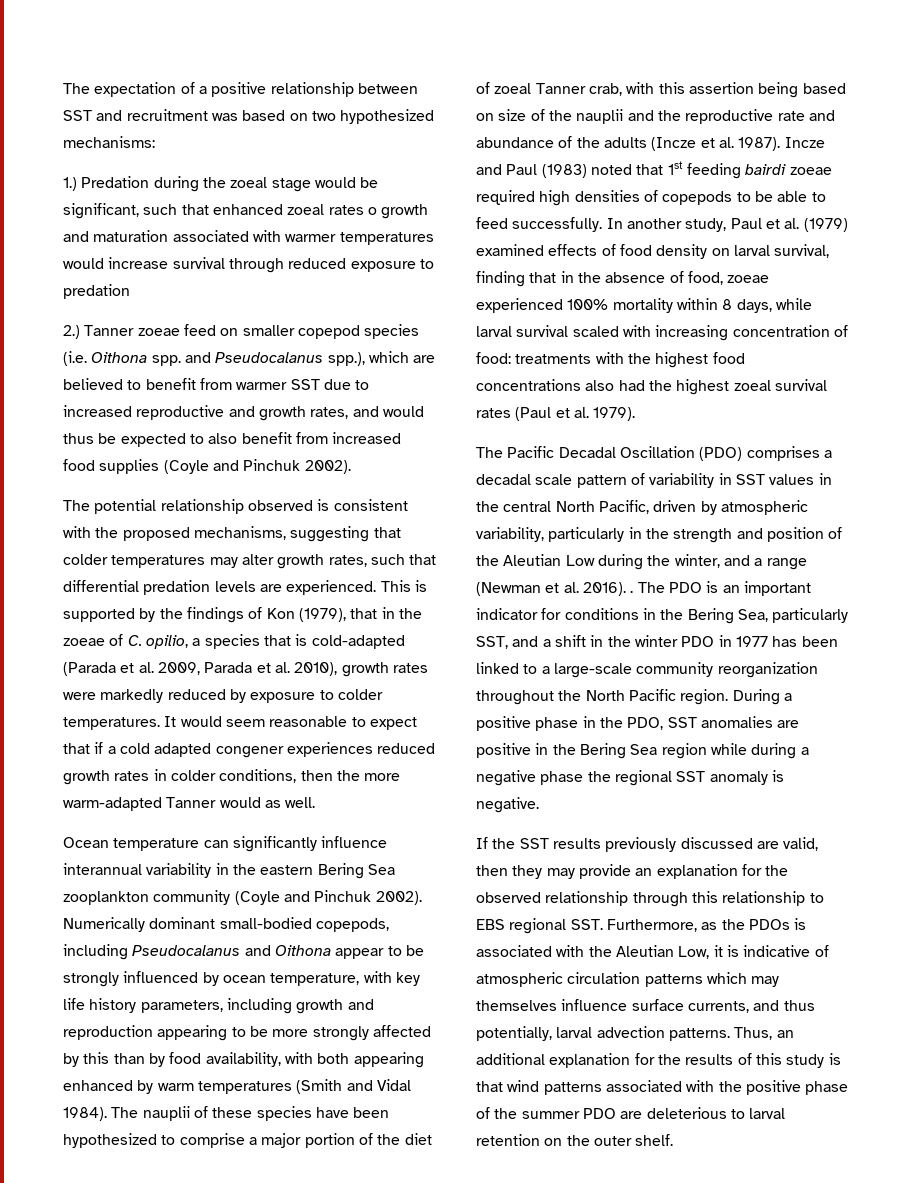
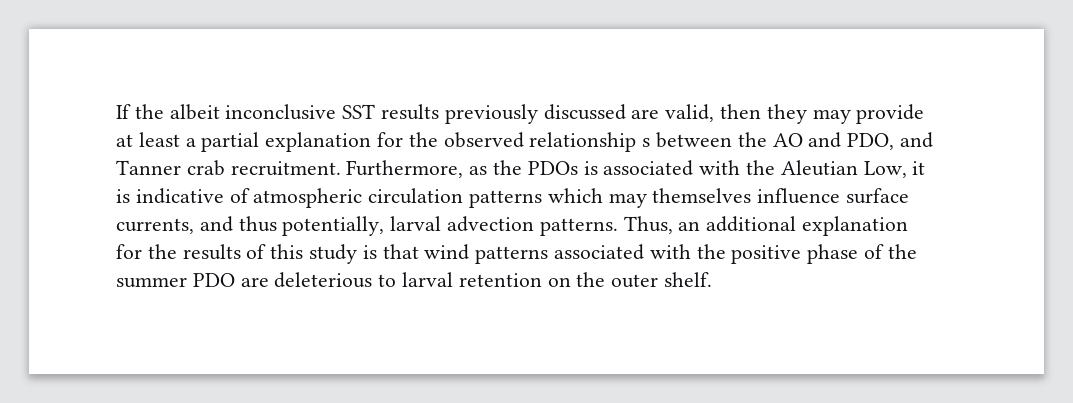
[63,82,418,97] [63,109,435,124] [63,136,155,148] [63,176,379,192] [63,203,429,219] [63,230,434,245] [63,257,434,273] [63,284,130,299] [63,324,420,339] [63,351,436,366] [63,378,370,390] [63,405,424,421] [63,432,402,447] [63,459,351,474] [63,499,408,514] [63,526,401,542] [63,554,437,569] [63,580,427,595] [63,607,422,623] [63,634,405,649] [63,662,428,677] [63,689,383,703] [63,716,417,730] [63,742,436,758] [63,769,401,785] [63,797,316,811] [63,836,388,852] [63,863,395,879] [63,890,422,905] [63,917,389,932] [63,944,424,960] [63,971,420,987] [63,998,374,1014] [63,1025,431,1041] [63,1052,424,1068] [63,1079,411,1094] [63,1106,390,1121] [63,1133,432,1148] [476,82,846,98] [476,109,835,124] [476,136,825,151] [476,161,832,179] [476,190,826,206] [476,217,848,232] [476,244,830,259] [476,271,770,287] [476,298,812,313] [476,325,848,341] [476,352,745,368] [476,379,827,395] [476,407,636,421] [476,446,832,461] [476,473,832,488] [476,500,808,515] [476,527,843,543] [476,554,807,570] [476,581,811,596] [476,608,849,624] [476,635,838,649] [476,662,818,678] [476,689,792,705] [476,716,800,731] [476,743,809,759] [476,770,784,786] [476,797,539,813] [476,837,516,849] The expectation of a positive relationship between SST and recruitment was based on two hypothesized mechanisms: // 1.) Predation during the zoeal stage would be significant, such that enhanced zoeal rates o growth and maturation associated with warmer temperatures would increase survival through reduced exposure to predation // 2.) Tanner zoeae feed on smaller copepod species (i.e. Oithona spp. and Pseudocalanus spp.), which are believed to benefit from warmer SST due to increased reproductive and growth rates, and would thus be expected to also benefit from increased food supplies (Coyle and Pinchuk 2002). // The potential relationship observed is consistent with the proposed mechanisms, suggesting that colder temperatures may alter growth rates, such that differential predation levels are experienced. This is supported by the findings of Kon (1979), that in the zoeae of C. opilio, a species that is cold-adapted (Parada et al. 2009, Parada et al. 2010), growth rates were markedly reduced by exposure to colder temperatures. It would seem reasonable to expect that if a cold adapted congener experiences reduced growth rates in colder conditions, then the more warm-adapted Tanner would as well. // Ocean temperature can significantly influence interannual variability in the eastern Bering Sea zooplankton community (Coyle and Pinchuk 2002). Numerically dominant small-bodied copepods, including Pseudocalanus and Oithona appear to be strongly influenced by ocean temperature, with key life history parameters, including growth and reproduction appearing to be more strongly affected by this than by food availability, with both appearing enhanced by warm temperatures (Smith and Vidal 1984). The nauplii of these species have been hypothesized to comprise a major portion of the diet of zoeal Tanner crab, with this assertion being based on size of the nauplii and the reproductive rate and abundance of the adults (Incze et al. 1987). Incze and Paul (1983) noted that 1st feeding bairdi zoeae required high densities of copepods to be able to feed successfully. In another study, Paul et al. (1979) examined effects of food density on larval survival, finding that in the absence of food, zoeae experienced 100% mortality within 8 days, while larval survival scaled with increasing concentration of food: treatments with the highest food concentrations also had the highest zoeal survival rates (Paul et al. 1979). // The Pacific Decadal Oscillation (PDO) comprises a decadal scale pattern of variability in SST values in the central North Pacific, driven by atmospheric variability, particularly in the strength and position of the Aleutian Low during the winter, and a range (Newman et al. 2016). . The PDO is an important indicator for conditions in the Bering Sea, particularly SST, and a shift in the winter PDO in 1977 has been linked to a large-scale community reorganization throughout the North Pacific region. During a positive phase in the PDO, SST anomalies are positive in the Bering Sea region while during a negative phase the regional SST anomaly is negative. // If the -> [116,104,337,120] If the albeit inconclusive
[635,868,653,876] an -> [116,132,260,152] at least a partial
[632,891,824,907] [476,918,603,934] through this relationship to EBS regional SST. -> [642,132,934,150] [116,160,341,176] s between the AO and PDO, and Tanner crab recruitment.

